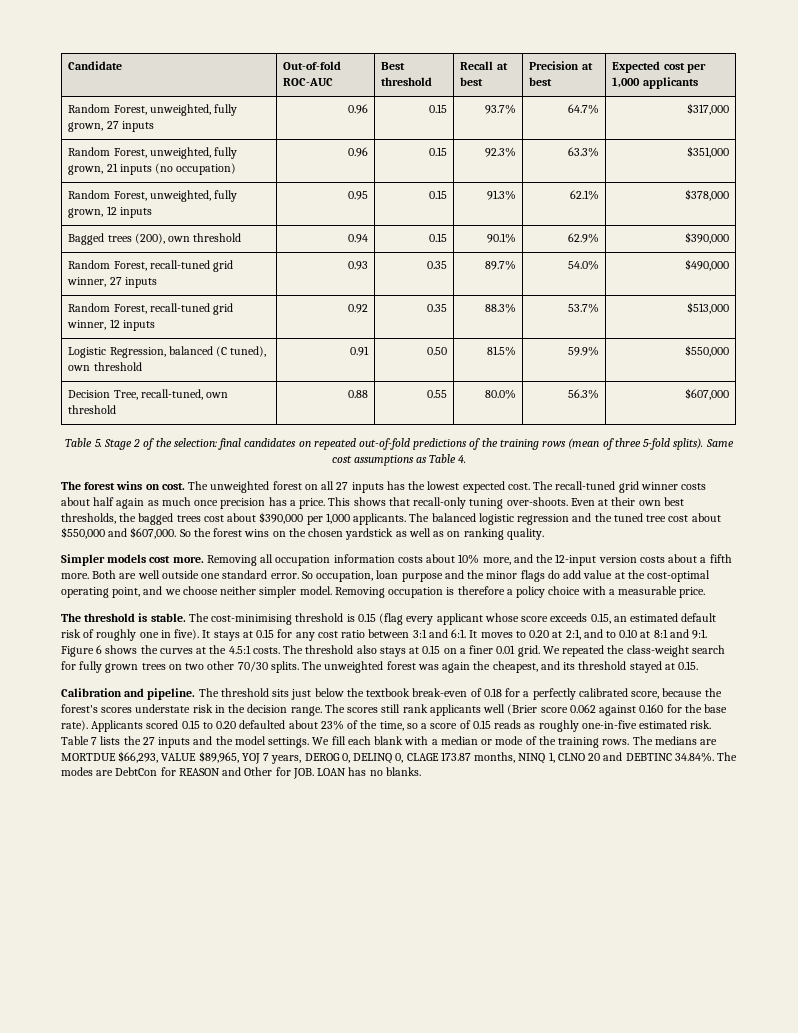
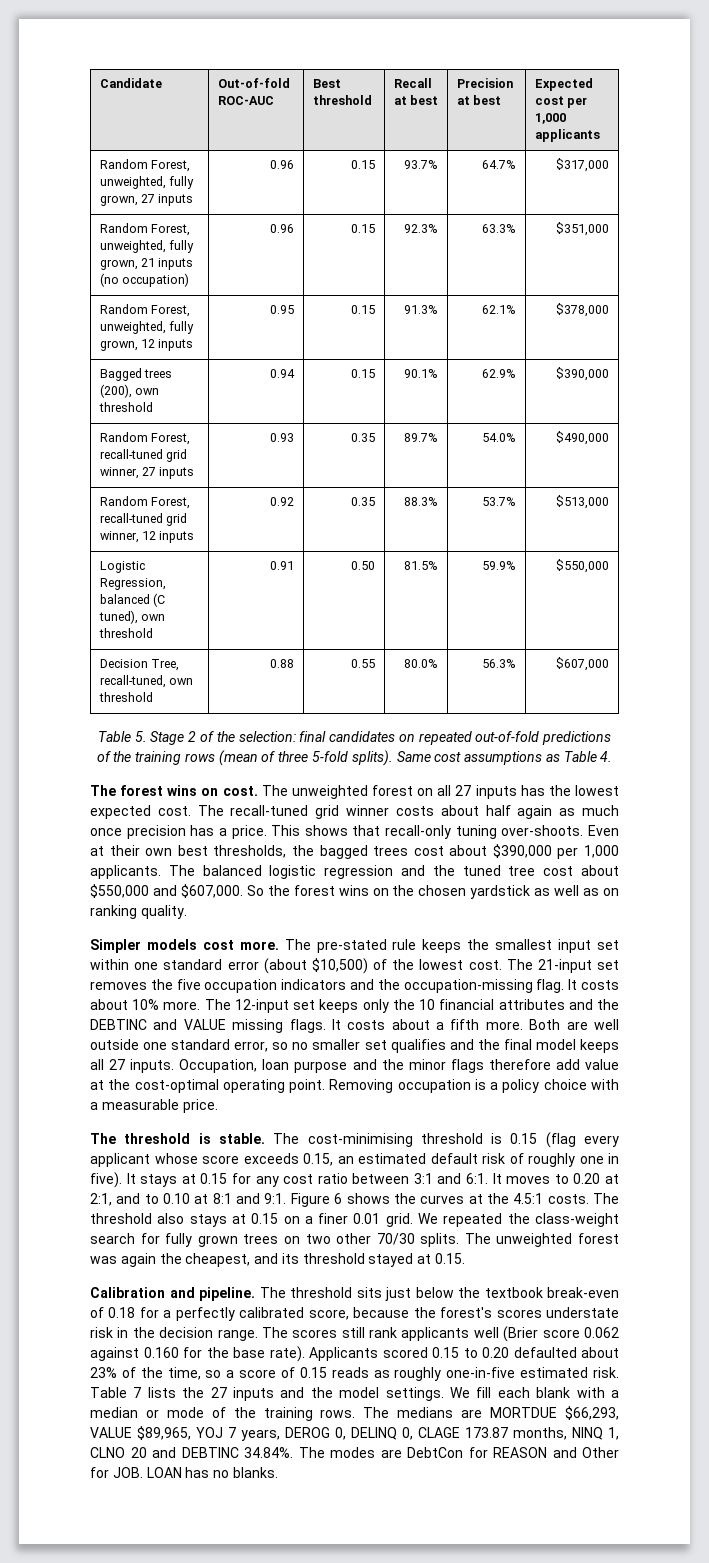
[206,554,637,566] Removing all occupation information costs about 10% more, and the 12-input version -> [284,939,619,953] [90,958,619,974] [90,979,620,993] [90,999,619,1013] [90,1019,341,1033] The pre-stated rule keeps the smallest input set within one standard error (about $10,500) of the lowest cost. The 21-input set removes the five occupation indicators and the occupation-missing flag. It costs about 10% more. The 12-input set keeps only the 10 financial attributes and the DEBTINC and VALUE missing flags. It
[270,571,374,582] error. So occupation, -> [234,1039,620,1053] [90,1059,258,1073] error, so no smaller set qualifies and the final model keeps all 27 inputs. Occupation,
[547,570,560,579] do -> [488,1059,551,1070] therefore
[112,586,332,598] point, and we choose neither simpler model. -> [289,1079,326,1093] point.
[457,586,505,595] therefore -> (486, 1084) none

